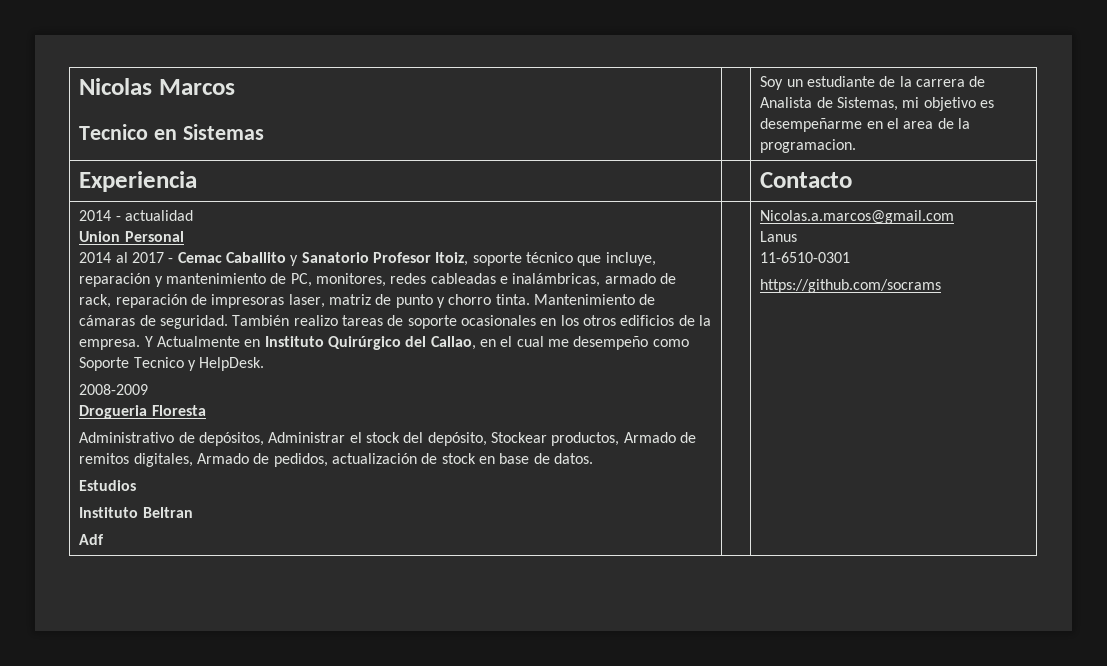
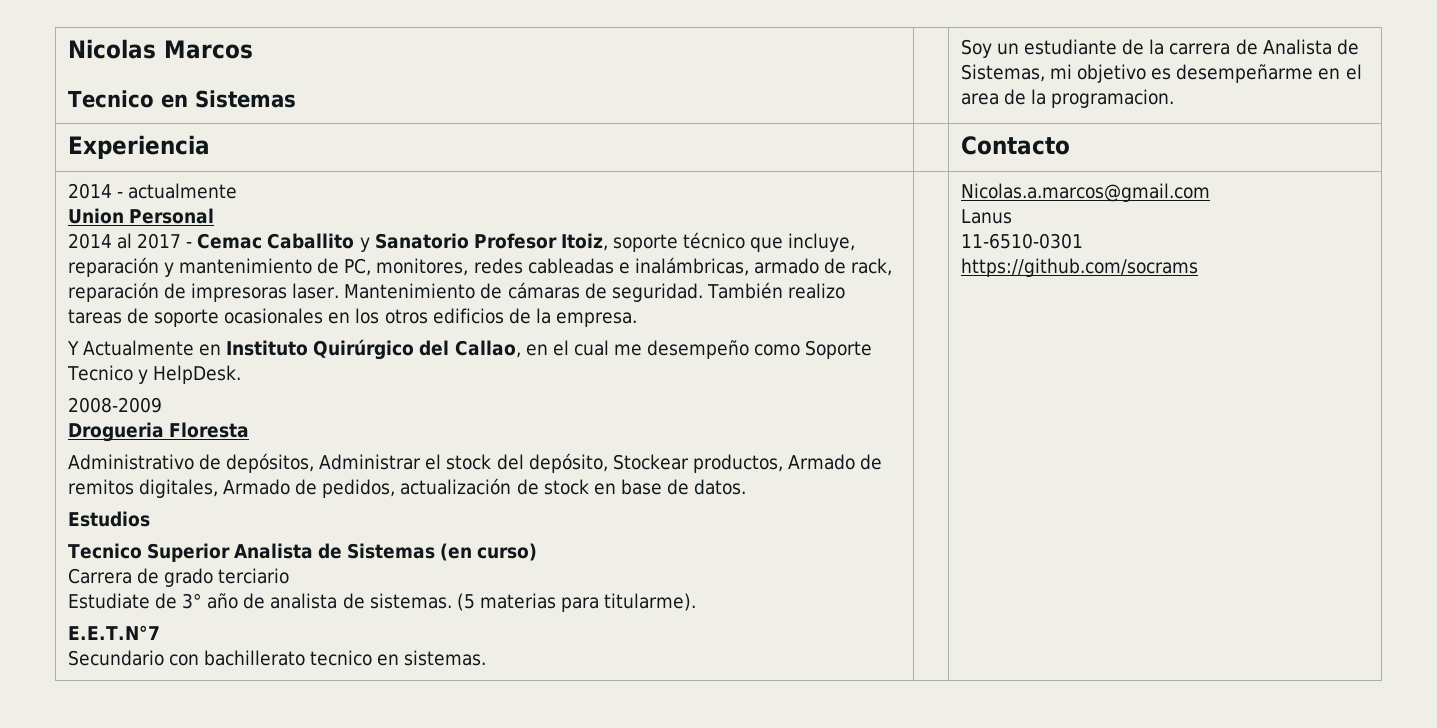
[125,210,194,221] actualidad -> [127,183,237,199] actualmente
[288,294,530,308] laser, matriz de punto y chorro tinta. -> [292,283,340,299] laser.
(141, 344) none -> (638, 319) //
[79,507,193,518] [79,534,105,545] Instituto Beltran // Adf -> [67,543,538,562] [67,568,290,587] [67,593,697,612] [67,625,160,640] [67,650,487,666] Tecnico Superior Analista de Sistemas (en curso) // Carrera de grado terciario // Estudiate de 3° año de analista de sistemas. (5 materias para titularme). // E.E.T.N°7 // Secundario con bachillerato tecnico en sistemas.

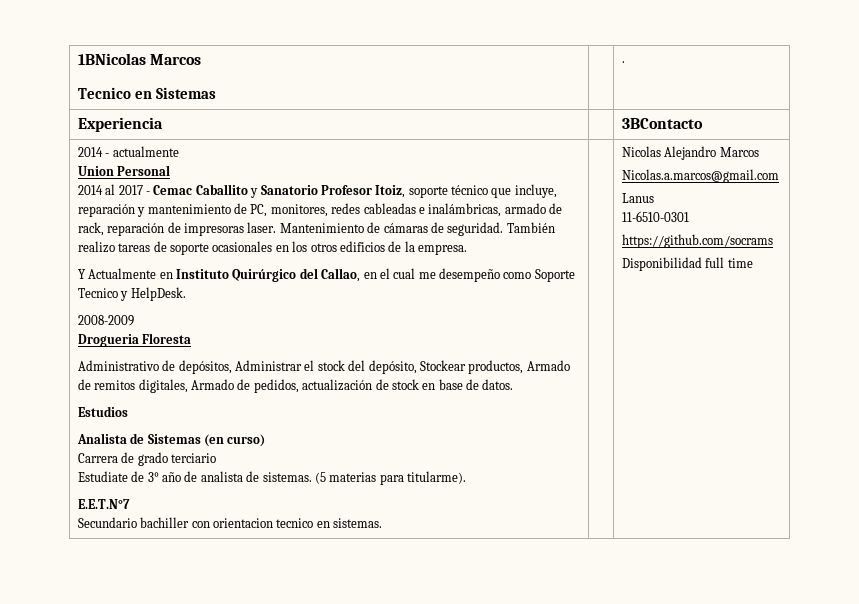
[67,39,156,59] Nicolas -> [77,53,146,65] 1BNicolas
[960,39,1359,58] [960,64,1362,83] [960,89,1175,108] Soy un estudiante de la carrera de Analista de Sistemas, mi objetivo es desempeñarme en el area de la programacion. -> [621,61,625,63] .
[960,136,1070,155] Contacto -> [621,118,703,129] 3BContacto
[67,543,230,562] Tecnico Superior -> (128, 411) none
[168,650,305,666] con bachillerato -> [140,517,274,528] bachiller con orientacion
(487, 658) none -> [621,146,759,160] Nicolas Alejandro Marcos //
(1198, 267) none -> [621,257,753,271] // Disponibilidad full time

